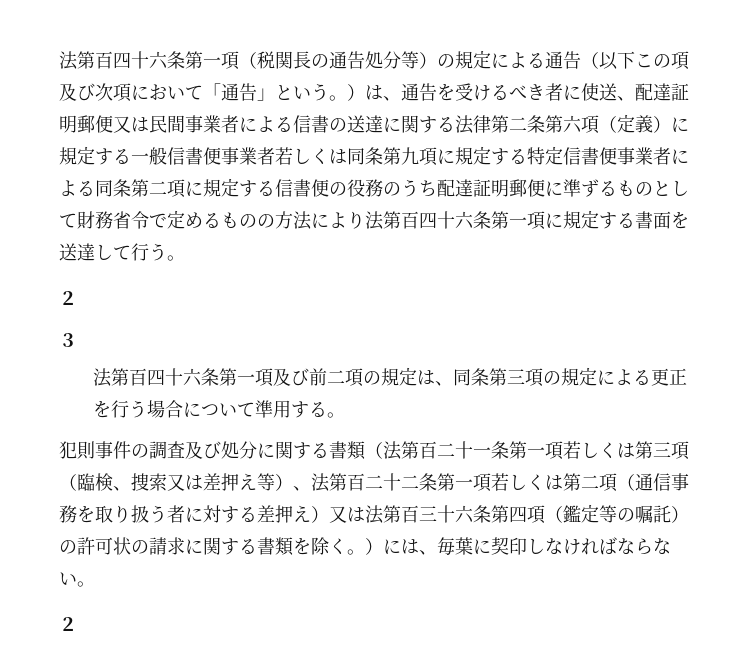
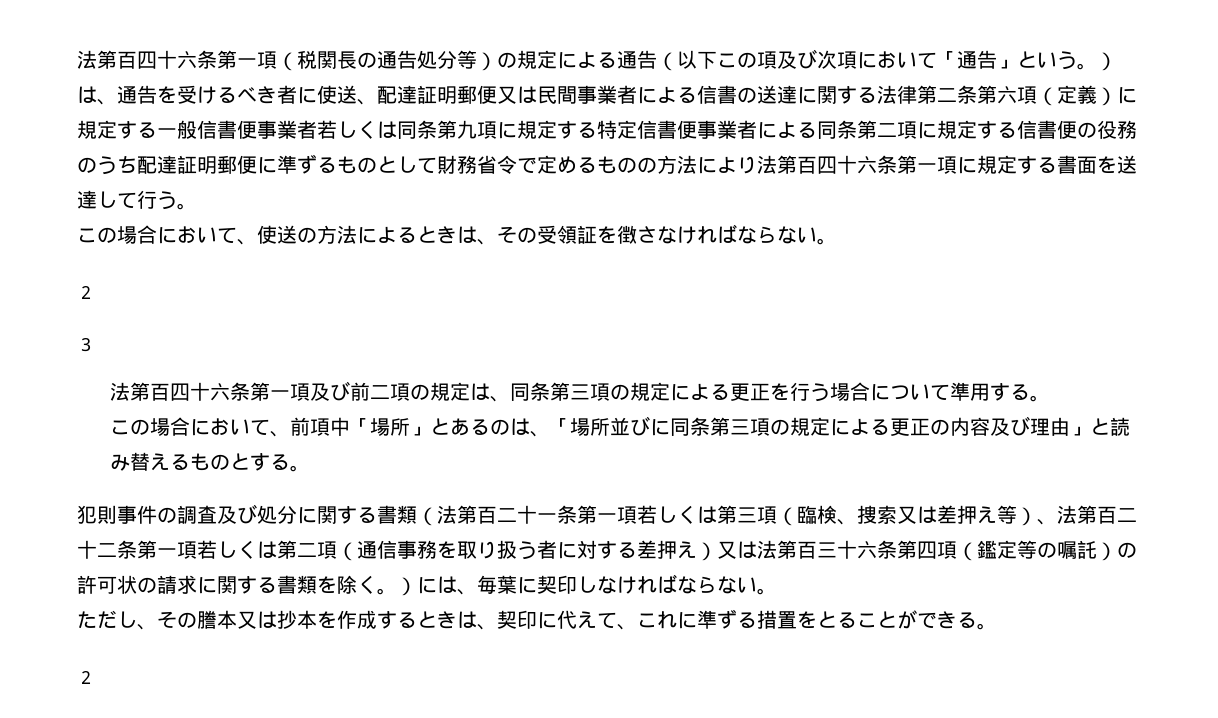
(185, 258) none -> [77,224,837,245] // この場合において、使送の方法によるときは、その受領証を徴さなければならない。
(345, 415) none -> [109,416,1130,437] [109,452,310,472] // この場合において、前項中「場所」とあるのは、「場所並びに同条第三項の規定による更正の内容及び理由」と読み替えるものとする。
(95, 584) none -> [77,609,997,630] // ただし、その謄本又は抄本を作成するときは、契印に代えて、これに準ずる措置をとることができる。

